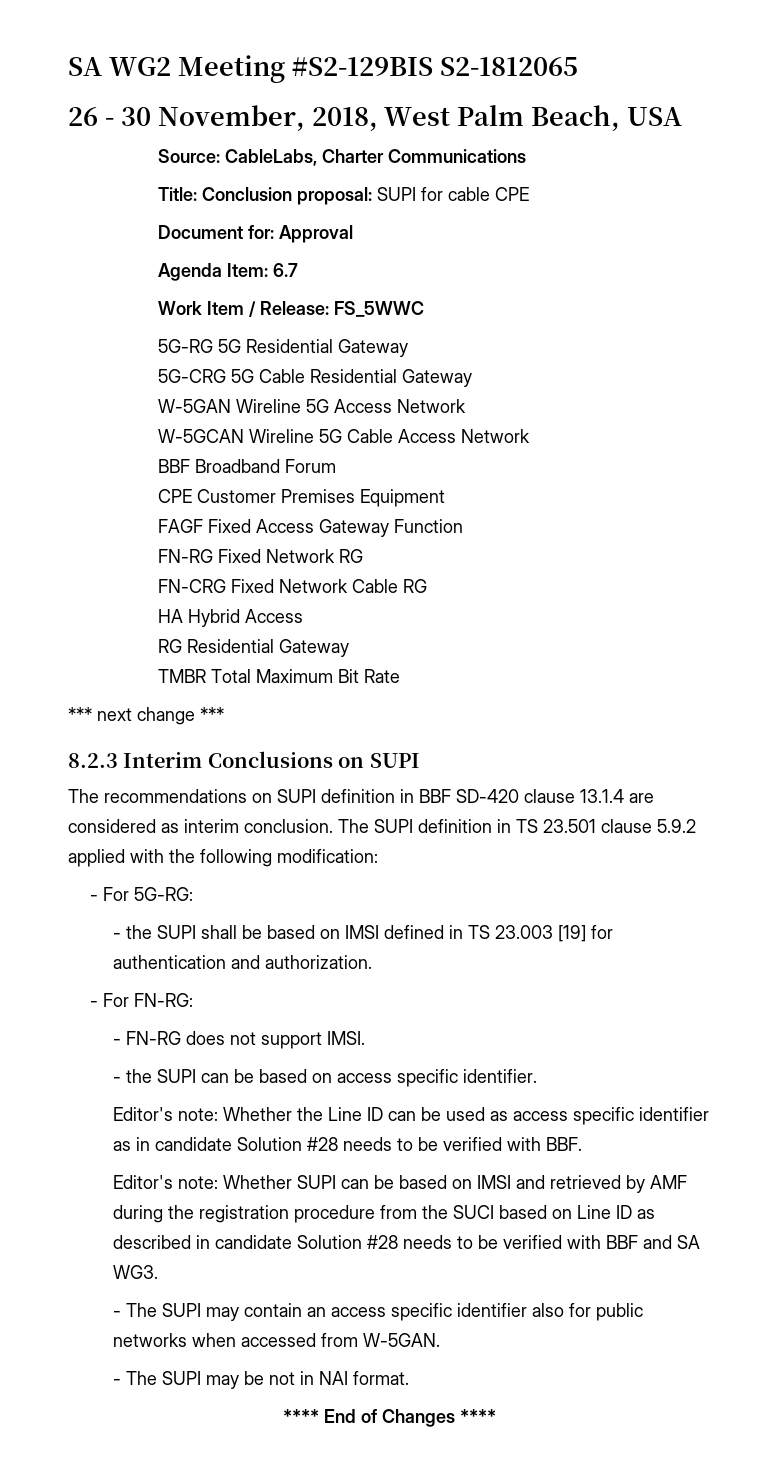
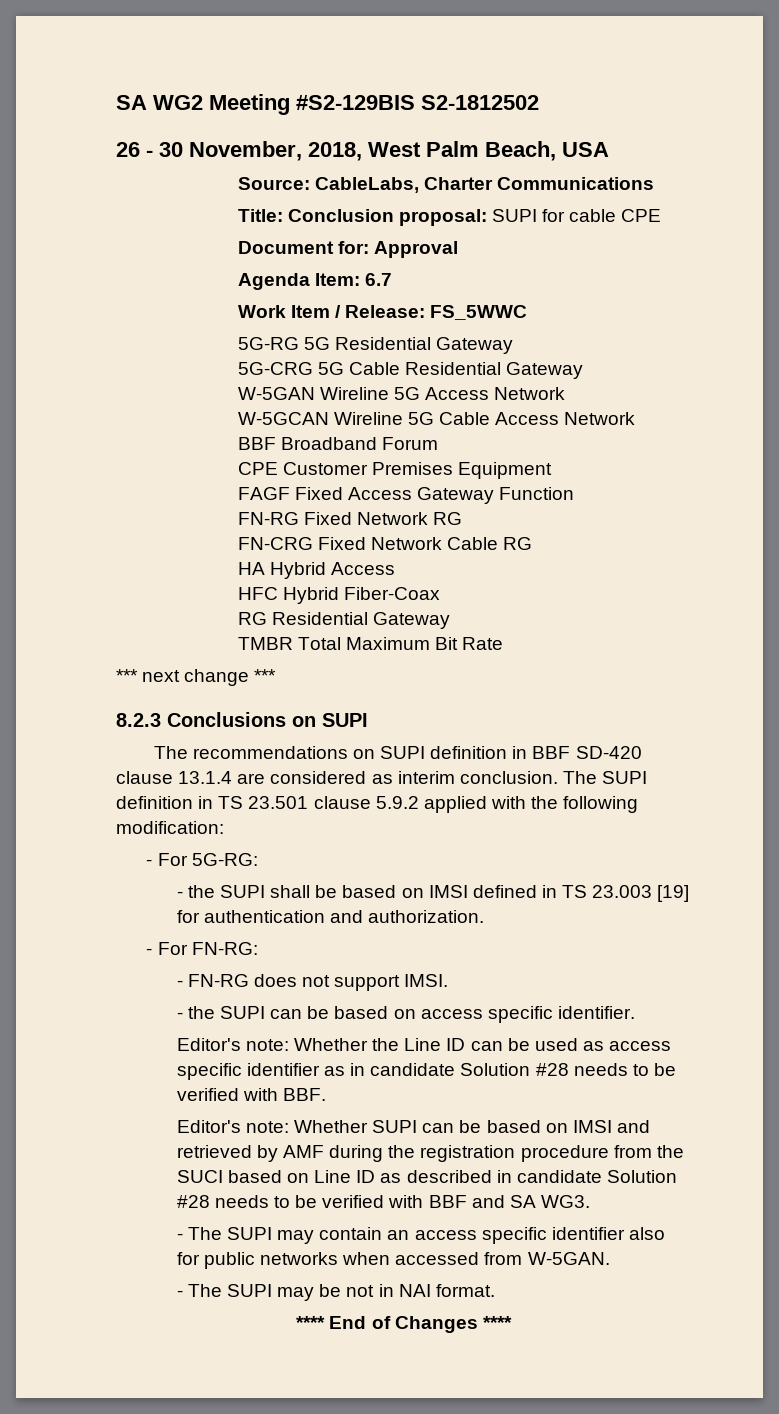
[439,57,578,76] S2-1812065 -> [421,95,539,110] S2-1812502
(303, 616) none -> [237,587,440,604] // HFC Hybrid Fiber-Coax
[123,752,203,768] Interim -> (161, 720) none

